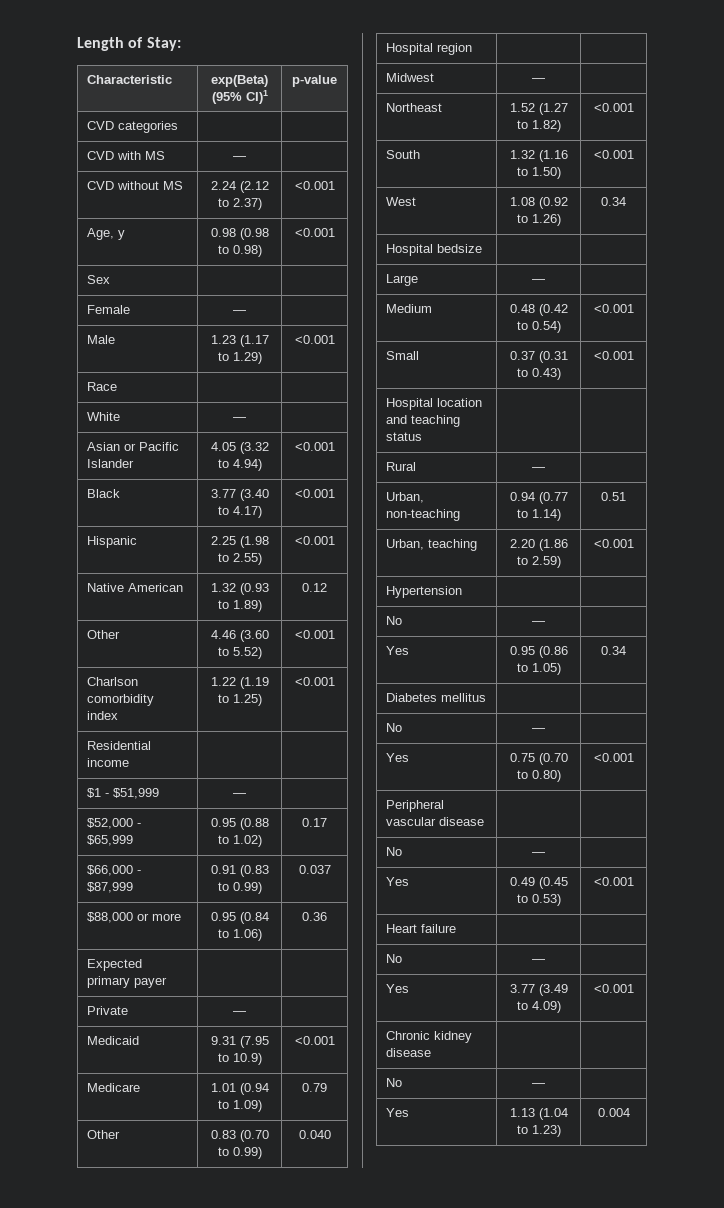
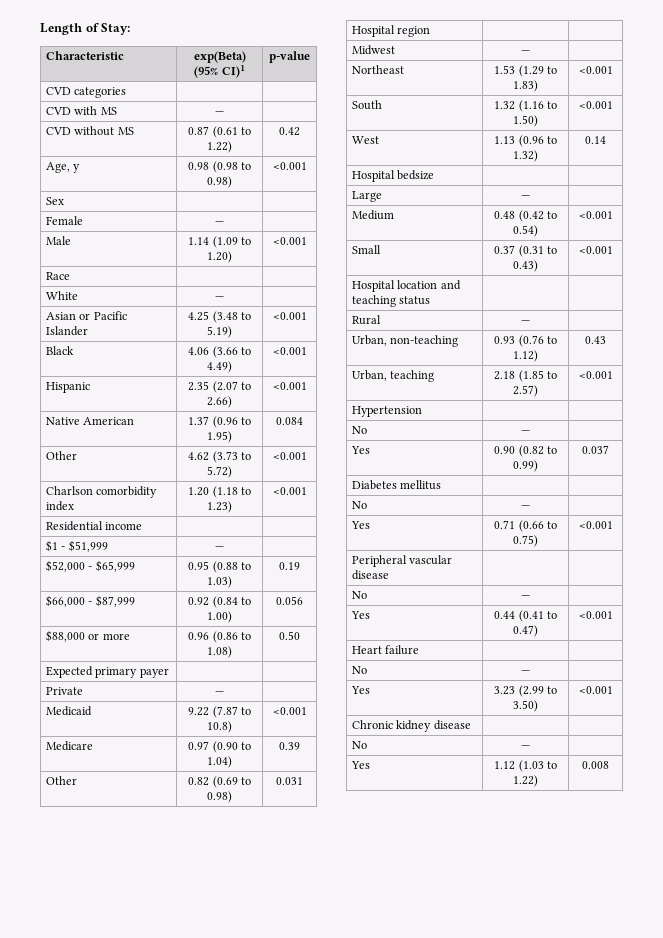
[210,181,269,193] [217,198,262,210] [294,181,335,190] 2.24 (2.12 to 2.37) | <0.001 -> [188,126,251,138] [207,141,232,153] [279,127,300,136] 0.87 (0.61 to 1.22) | 0.42
[210,335,269,347] [217,352,262,364] 1.23 (1.17 to 1.29) -> [188,236,251,248] [207,251,232,263] 1.14 (1.09 to 1.20)
[210,442,269,454] [217,459,262,471] [294,442,335,451] [86,489,120,498] [210,489,269,501] [217,506,262,518] [294,489,335,498] [86,536,137,548] [210,536,269,548] [217,553,262,565] [294,536,335,545] [86,583,183,592] [210,583,269,595] [217,600,262,612] [302,583,327,592] [86,630,120,639] [210,630,269,642] [217,647,262,659] 4.05 (3.32 to 4.94) | <0.001 // Black | 3.77 (3.40 to 4.17) | <0.001 // Hispanic | 2.25 (1.98 to 2.55) | <0.001 // Native American | 1.32 (0.93 to 1.89) | 0.12 // Other | 4.46 (3.60 to 5.52) -> [188,311,251,323] [207,326,232,338] [272,312,307,320] [45,346,74,355] [188,346,251,358] [207,361,232,373] [272,347,307,355] [45,382,90,393] [188,381,251,393] [207,396,232,408] [272,382,307,390] [45,417,135,425] [188,416,251,428] [207,431,232,443] [276,417,303,425] [45,451,77,460] [188,451,251,463] [207,466,232,478] 4.25 (3.48 to 5.19) | <0.001 // Black | 4.06 (3.66 to 4.49) | <0.001 // Hispanic | 2.35 (2.07 to 2.66) | <0.001 // Native American | 1.37 (0.96 to 1.95) | 0.084 // Other | 4.62 (3.73 to 5.72)
[210,677,269,689] [217,694,262,706] 1.22 (1.19 to 1.25) -> [188,486,251,498] [207,501,232,513] 1.20 (1.18 to 1.23)
[232,835,262,847] [302,818,327,827] 1.02) | 0.17 -> [207,576,232,588] [279,562,300,570] 1.03) | 0.19
[210,865,269,877] [217,882,262,894] [298,865,331,874] [86,912,181,923] [210,912,269,924] [217,929,262,941] [302,912,327,921] 0.91 (0.83 to 0.99) | 0.037 // $88,000 or more | 0.95 (0.84 to 1.06) | 0.36 -> [188,596,251,608] [207,611,232,623] [276,596,303,605] [45,630,130,642] [188,631,251,643] [207,646,232,658] [279,631,300,640] 0.92 (0.84 to 1.00) | 0.056 // $88,000 or more | 0.96 (0.86 to 1.08) | 0.50
[210,1036,269,1048] [217,1053,262,1065] [294,1036,335,1045] [86,1083,140,1092] [210,1083,269,1095] [217,1100,262,1112] [302,1083,327,1092] [86,1130,120,1139] [210,1130,269,1142] [217,1147,262,1159] [298,1130,331,1139] 9.31 (7.95 to 10.9) | <0.001 // Medicare | 1.01 (0.94 to 1.09) | 0.79 // Other | 0.83 (0.70 to 0.99) | 0.040 -> [188,706,251,718] [207,721,232,733] [272,707,307,715] [45,741,93,751] [188,741,251,753] [207,756,232,768] [279,742,300,750] [45,776,77,785] [188,776,251,788] [207,791,232,803] [276,777,303,785] 9.22 (7.87 to 10.8) | <0.001 // Medicare | 0.97 (0.90 to 1.04) | 0.39 // Other | 0.82 (0.69 to 0.98) | 0.031
[509,103,568,115] [516,120,561,132] 1.52 (1.27 to 1.82) -> [494,65,557,77] [513,80,538,92] 1.53 (1.29 to 1.83)
[509,197,568,209] [516,214,561,226] [601,197,626,206] 1.08 (0.92 to 1.26) | 0.34 -> [494,135,557,147] [513,150,538,162] [585,136,606,144] 1.13 (0.96 to 1.32) | 0.14
[509,492,568,504] [516,509,561,521] [601,492,626,501] [385,539,477,551] [509,539,568,551] [516,556,561,568] 0.94 (0.77 to 1.14) | 0.51 // Urban, teaching | 2.20 (1.86 to 2.59) -> [494,335,557,347] [513,350,538,362] [585,336,606,344] [351,370,435,382] [494,370,557,382] [513,385,538,397] 0.93 (0.76 to 1.12) | 0.43 // Urban, teaching | 2.18 (1.85 to 2.57)
[509,646,568,658] [516,663,561,675] [601,646,626,655] 0.95 (0.86 to 1.05) | 0.34 -> [494,445,557,457] [513,460,538,472] [582,445,609,454] 0.90 (0.82 to 0.99) | 0.037
[509,753,568,765] [516,770,561,782] 0.75 (0.70 to 0.80) -> [494,520,557,532] [513,535,538,547] 0.71 (0.66 to 0.75)
[509,877,568,889] [516,894,561,906] 0.49 (0.45 to 0.53) -> [494,610,557,622] [513,625,538,637] 0.44 (0.41 to 0.47)
[509,984,568,996] [516,1001,561,1013] 3.77 (3.49 to 4.09) -> [494,685,557,697] [513,700,538,712] 3.23 (2.99 to 3.50)
[509,1108,568,1120] [516,1125,561,1137] [597,1108,630,1117] 1.13 (1.04 to 1.23) | 0.004 -> [494,760,557,772] [513,775,538,787] [582,761,609,769] 1.12 (1.03 to 1.22) | 0.008

